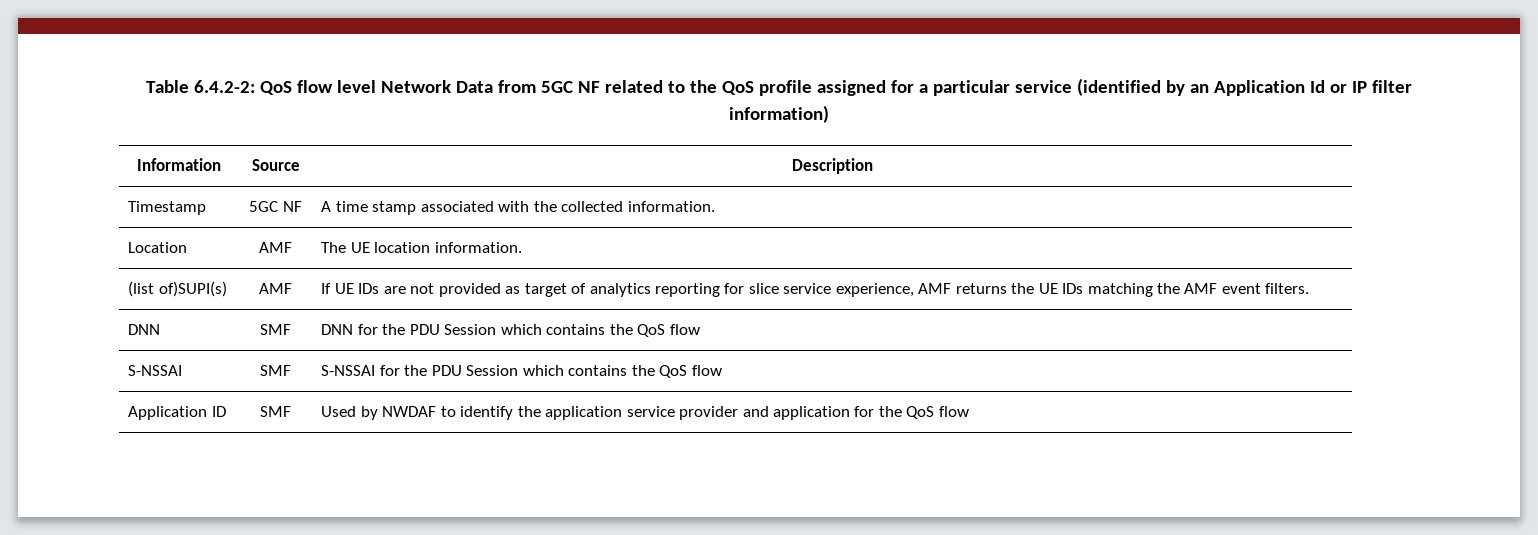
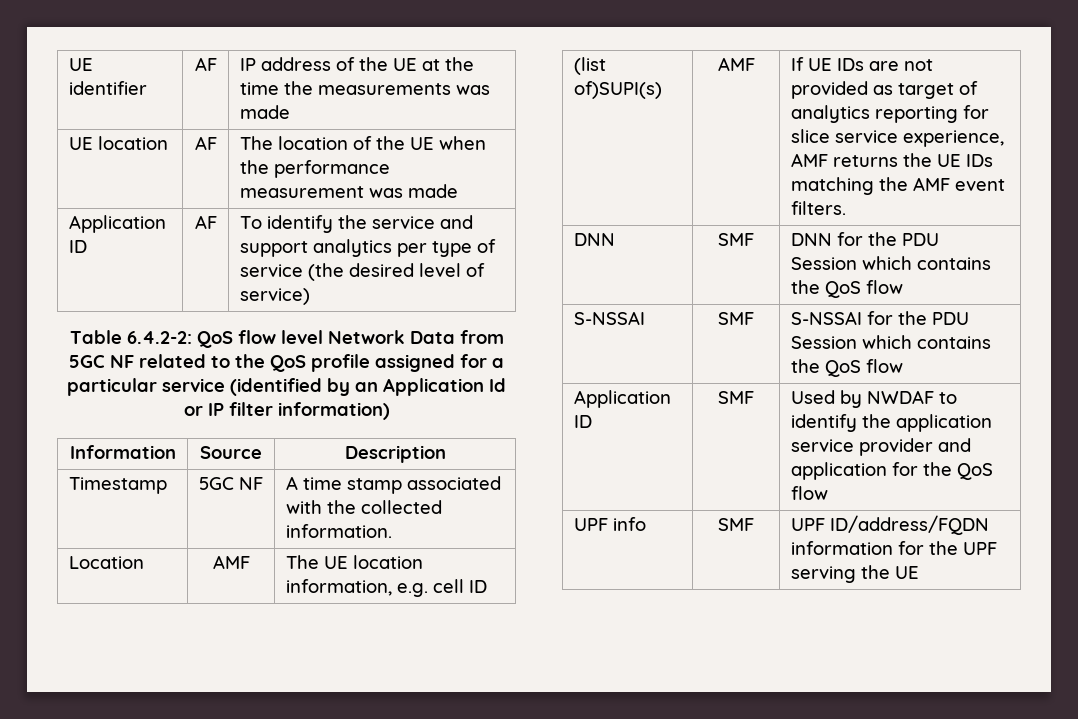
(146, 86) none -> [68,58,93,71] [68,81,147,95] [194,57,217,71] [239,57,474,71] [239,81,490,95] [239,105,290,119] [68,136,168,150] [194,136,217,150] [239,136,486,150] [239,160,390,178] [239,184,458,198] [68,215,166,233] [68,240,87,253] [194,215,217,229] [239,215,473,233] [239,239,496,257] [239,263,485,281] [239,288,310,305] UE identifier | AF | IP address of the UE at the time the measurements was made // UE location | AF | The location of the UE when the performance measurement was made // Application ID | AF | To identify the service and support analytics per type of service (the desired level of service) //
[434,242,522,253] information. -> [285,579,487,597] information, e.g. cell ID
(969, 411) none -> [573,517,646,531] [718,518,754,531] [790,515,989,535] [790,541,997,555] [790,565,919,583] // UPF info | SMF | UPF ID/address/FQDN information for the UPF serving the UE

